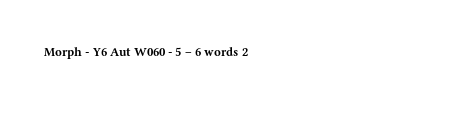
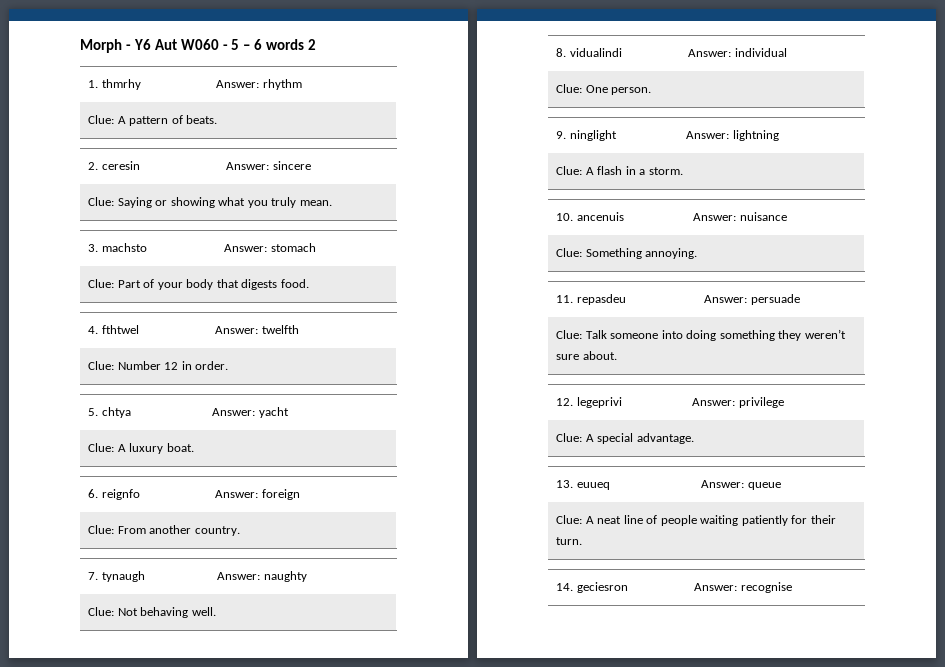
(248, 52) none -> [88,79,141,90] [216,79,302,90] [88,115,218,126] [88,161,140,170] [226,161,311,170] [88,197,332,208] [88,243,147,252] [224,243,316,252] [88,279,309,290] [88,325,139,334] [215,325,299,334] [88,361,229,370] [88,407,131,418] [212,407,289,418] [88,443,194,454] [88,489,140,500] [215,489,300,500] [88,525,240,536] [88,571,145,582] [217,571,307,582] [88,607,216,618] [556,48,622,57] [688,48,787,57] [556,84,652,95] [556,130,617,141] [686,130,779,141] [556,166,683,175] [556,212,624,221] [693,212,787,221] [556,248,698,259] [556,294,626,305] [704,294,800,305] [556,329,846,341] [556,351,617,360] [556,397,622,408] [692,397,784,408] [556,433,694,444] [556,480,610,490] [701,480,781,490] [556,515,836,526] [556,537,583,545] [556,582,628,593] [694,582,792,593] // 1. thmrhy | Answer: rhythm // Clue: A pattern of beats. // 2. ceresin | Answer: sincere // Clue: Saying or showing what you truly mean. // 3. machsto | Answer: stomach // Clue: Part of your body that digests food. // 4. fthtwel | Answer: twelfth // Clue: Number 12 in order. // 5. chtya | Answer: yacht // Clue: A luxury boat. // 6. reignfo | Answer: foreign // Clue: From another country. // 7. tynaugh | Answer: naughty // Clue: Not behaving well. // 8. vidualindi | Answer: individual // Clue: One person. // 9. ninglight | Answer: lightning // Clue: A flash in a storm. // 10. ancenuis | Answer: nuisance // Clue: Something annoying. // 11. repasdeu | Answer: persuade // Clue: Talk someone into doing something they weren’t sure about. // 12. legeprivi | Answer: privilege // Clue: A special advantage. // 13. euueq | Answer: queue // Clue: A neat line of people waiting patiently for their turn. // 14. geciesron | Answer: recognise

